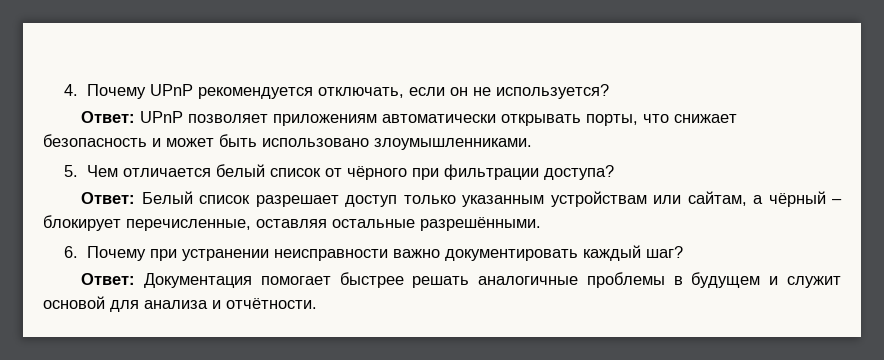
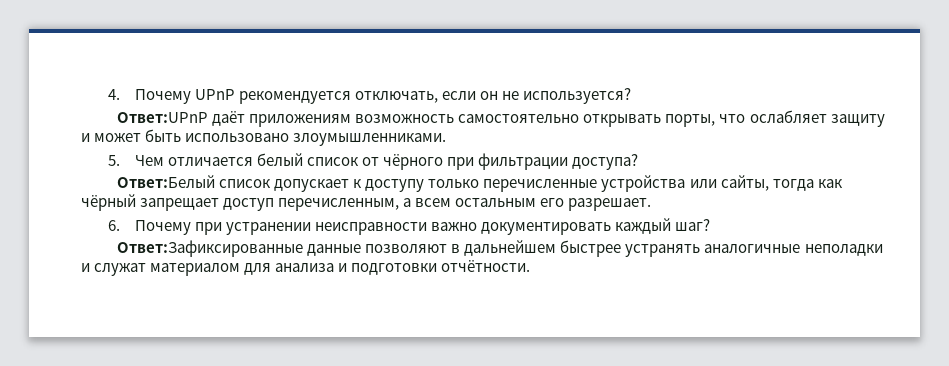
[81,111,497,126] Ответ: UPnP позволяет приложениям автоматически -> [117,111,580,127] Ответ:UPnP даёт приложениям возможность самостоятельно
[674,114,738,123] [43,134,147,147] снижает безопасность -> [749,110,885,127] ослабляет защиту
[81,191,843,207] [43,215,541,231] Ответ: Белый список разрешает доступ только указанным устройствам или сайтам, а чёрный – блокирует перечисленные, оставляя остальные разрешёнными. -> [117,175,843,192] [81,194,652,211] Ответ:Белый список допускает к доступу только перечисленные устройства или сайты, тогда как чёрный запрещает доступ перечисленным, а всем остальным его разрешает.
[81,272,841,288] [43,296,105,309] Ответ: Документация помогает быстрее решать аналогичные проблемы в будущем и служит основой -> [117,240,883,257] [81,263,241,276] Ответ:Зафиксированные данные позволяют в дальнейшем быстрее устранять аналогичные неполадки и служат материалом
(221, 304) none -> [351,263,438,275] подготовки

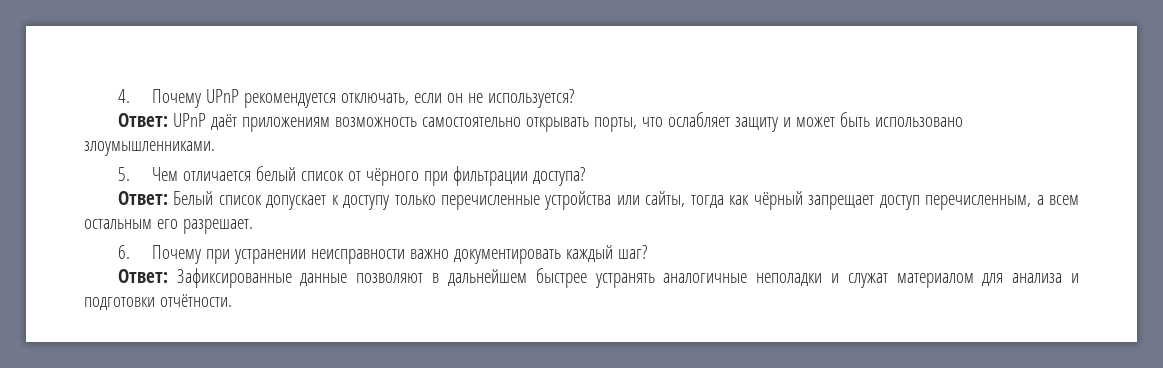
[117,112,209,123] Ответ:UPnP -> [117,113,206,127] Ответ: UPnP
[117,175,216,188] Ответ:Белый -> [117,191,214,205] Ответ: Белый
[117,240,304,257] Ответ:Зафиксированные -> [117,268,292,288] Ответ: Зафиксированные

